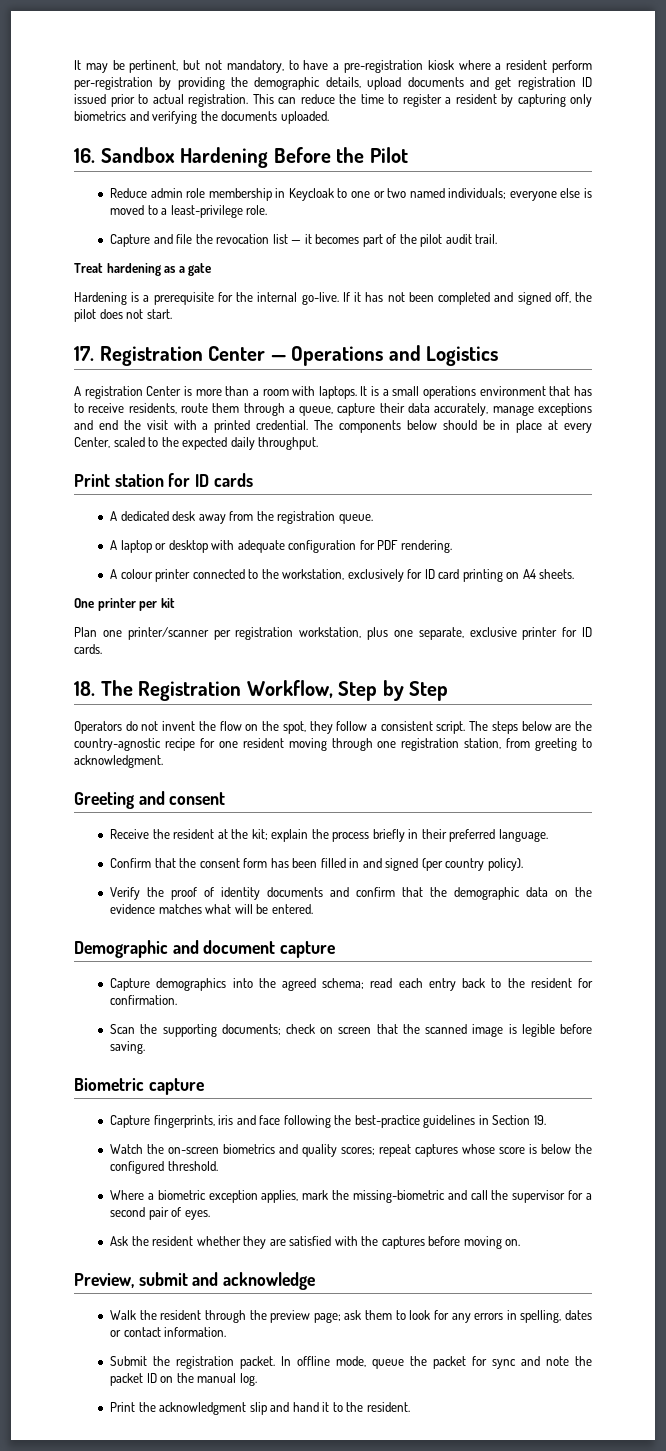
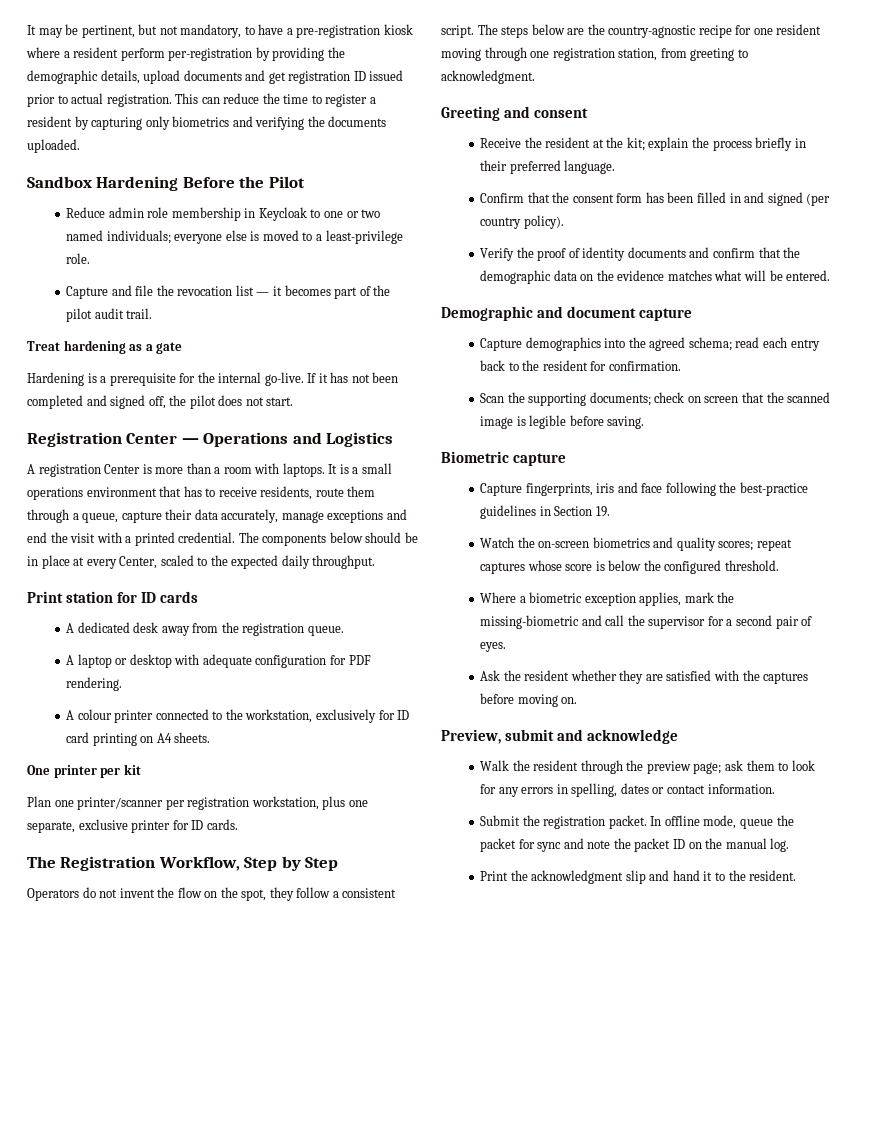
[74,148,95,163] 16. -> (80, 146) none
[74,346,94,361] 17. -> (294, 401) none
[74,681,95,696] 18. -> (238, 824) none

